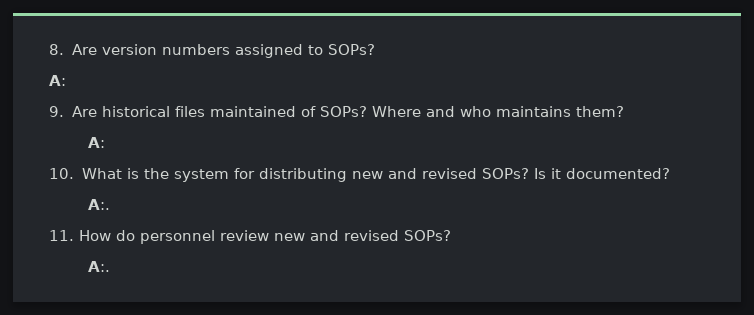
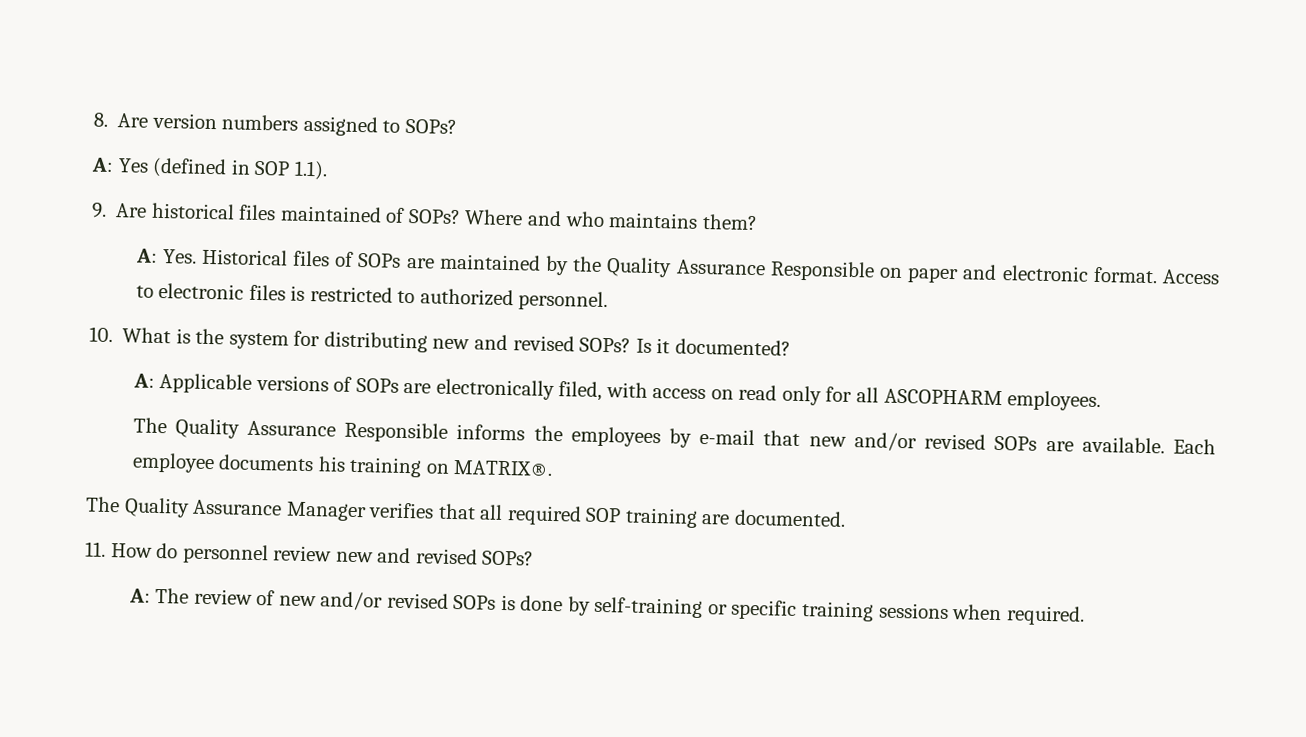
(66, 80) none -> [117,157,328,181] Yes (defined in SOP 1.1).
(105, 142) none -> [162,248,1221,285] [135,282,609,312] Yes. Historical files of SOPs are maintained by the Quality Assurance Responsible on paper and electronic format. Access to electronic files is restricted to authorized personnel.
[87,199,110,210] A:. -> [132,373,1102,412] [132,417,1217,455] [131,452,554,478] [85,496,846,528] A: Applicable versions of SOPs are electronically filed, with access on read only for all ASCOPHARM employees. // The Quality Assurance Responsible informs the employees by e-mail that new and/or revised SOPs are available. Each employee documents his training on MATRIX®. // The Quality Assurance Manager verifies that all required SOP training are documented.
[87,261,110,272] A:. -> [128,587,1085,626] A: The review of new and/or revised SOPs is done by self-training or specific training sessions when required.

